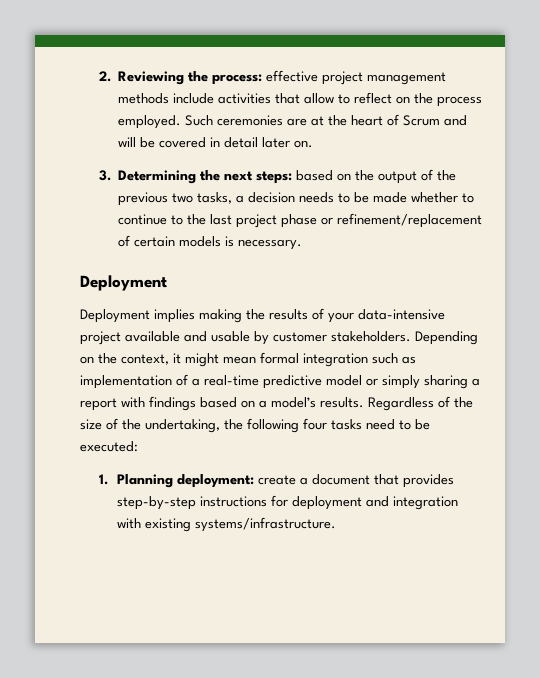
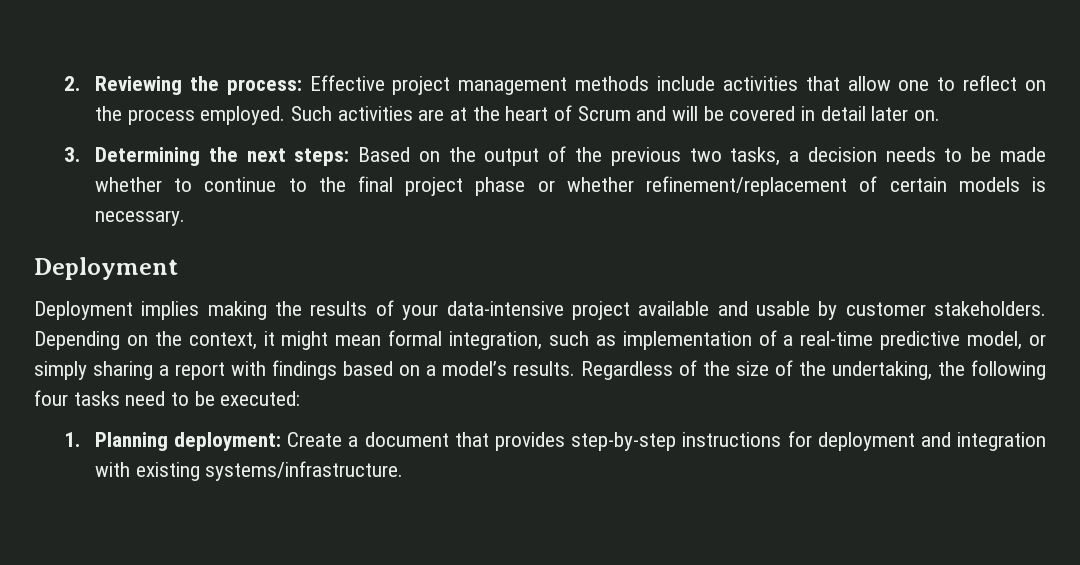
[265,70,318,82] effective -> [309,75,385,91] Effective
(334, 98) none -> [898,80,930,91] one
[216,115,283,126] ceremonies -> [337,106,413,121] activities
[295,170,333,181] based -> [358,147,411,162] Based
[209,214,232,225] last -> [358,176,394,192] final
(333, 221) none -> [566,177,634,192] whether
[303,353,368,367] integration -> [449,331,543,350] integration,
[326,375,362,386] model -> [967,331,1023,350] model,
[258,475,297,485] create -> [287,432,343,447] Create

